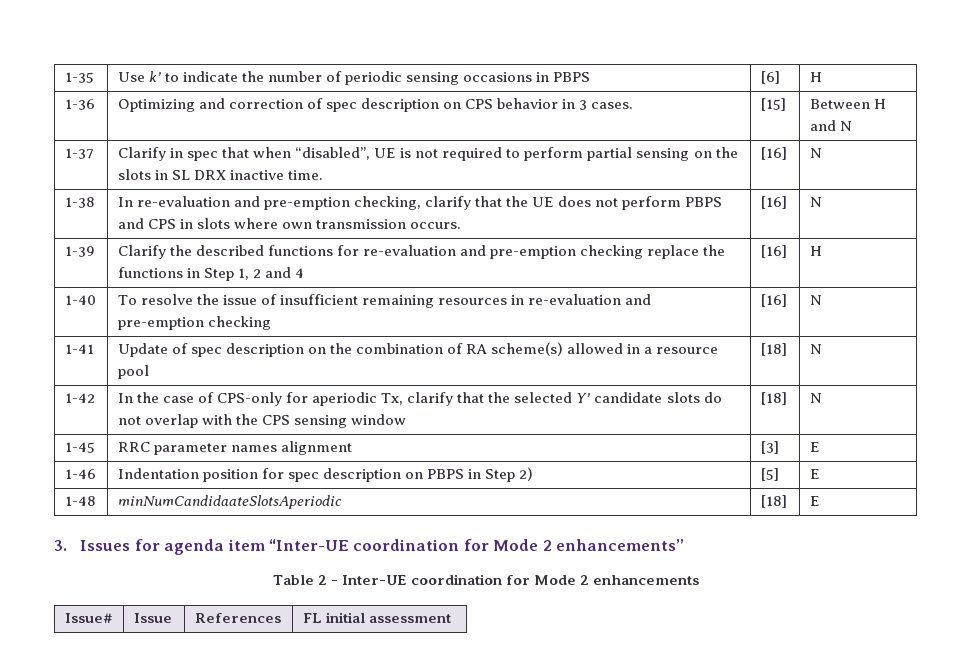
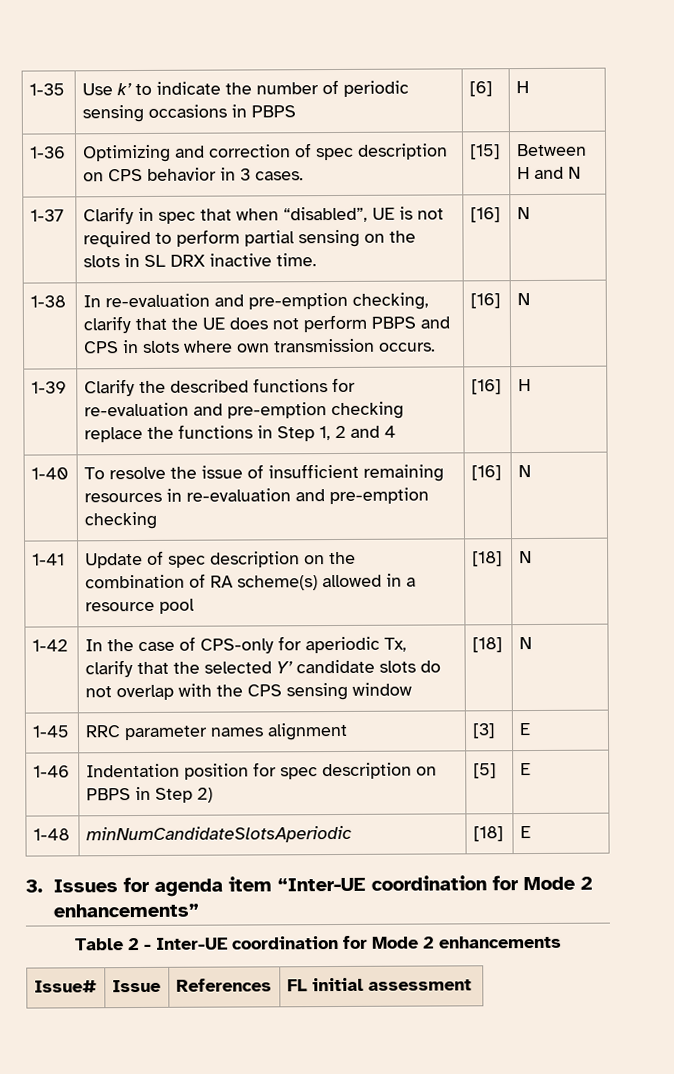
[117,495,342,509] minNumCandidaateSlotsAperiodic -> [85,825,352,844] minNumCandidateSlotsAperiodic

